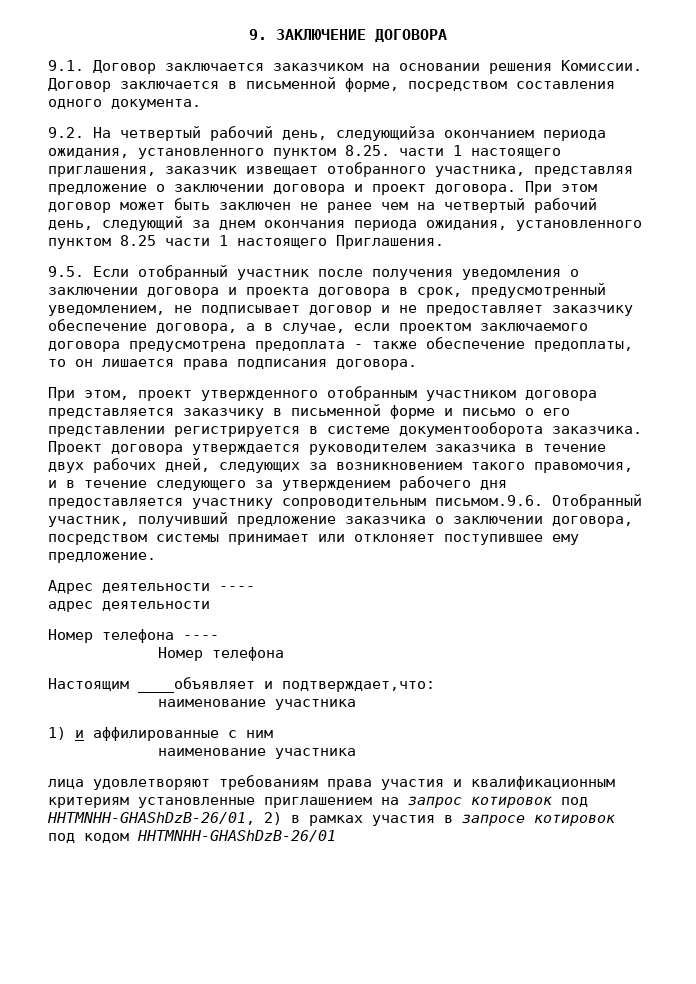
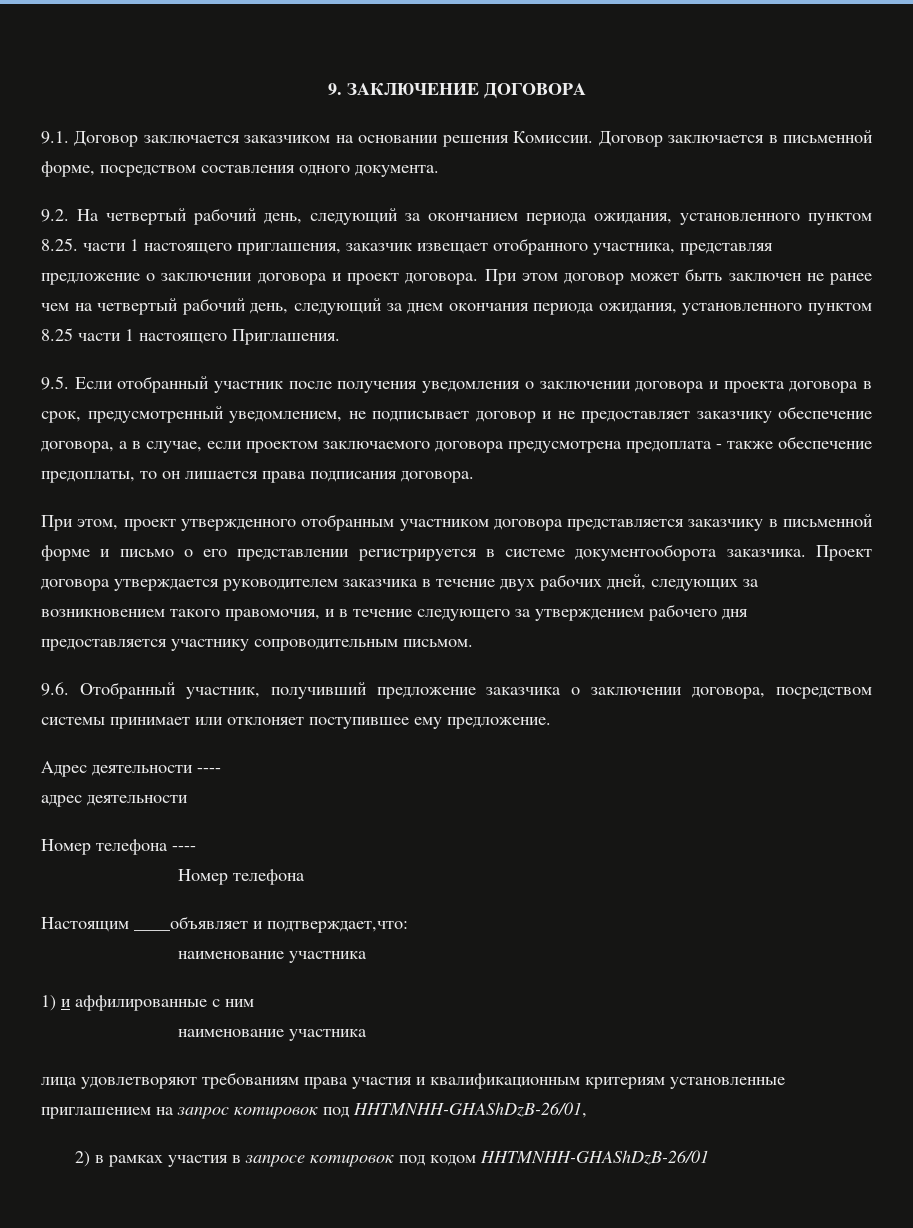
[336,126,435,141] следующийза -> [310,208,421,225] следующий за
[435,495,543,506] письмом.9.6. -> [403,639,473,647] [41,682,69,696] письмом. // 9.6.
(255, 818) none -> (587, 1110) //

